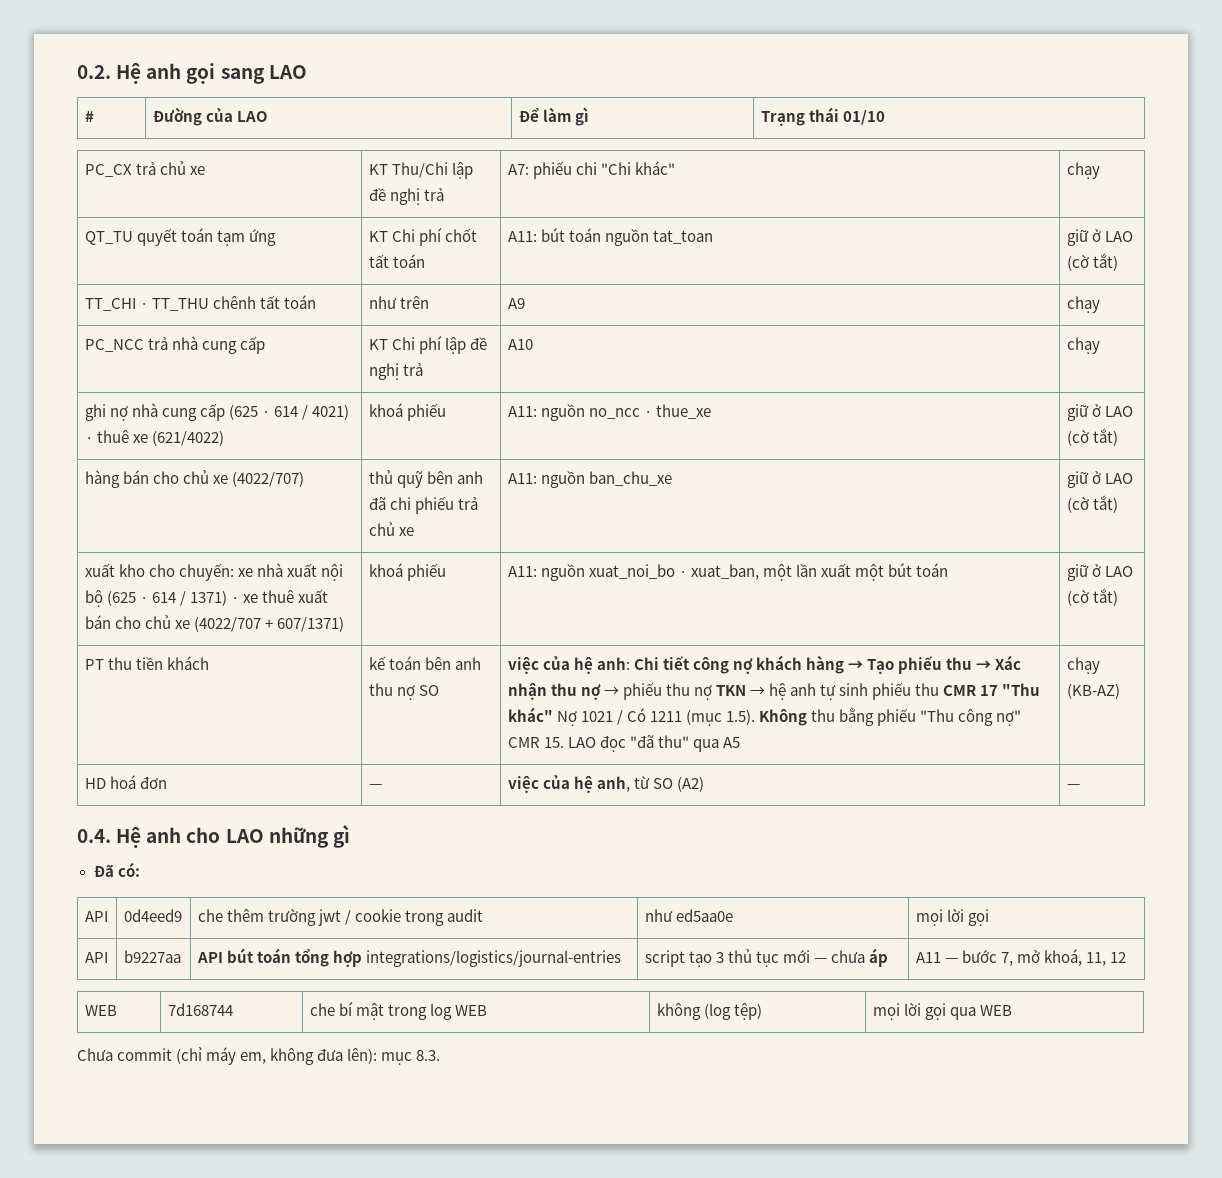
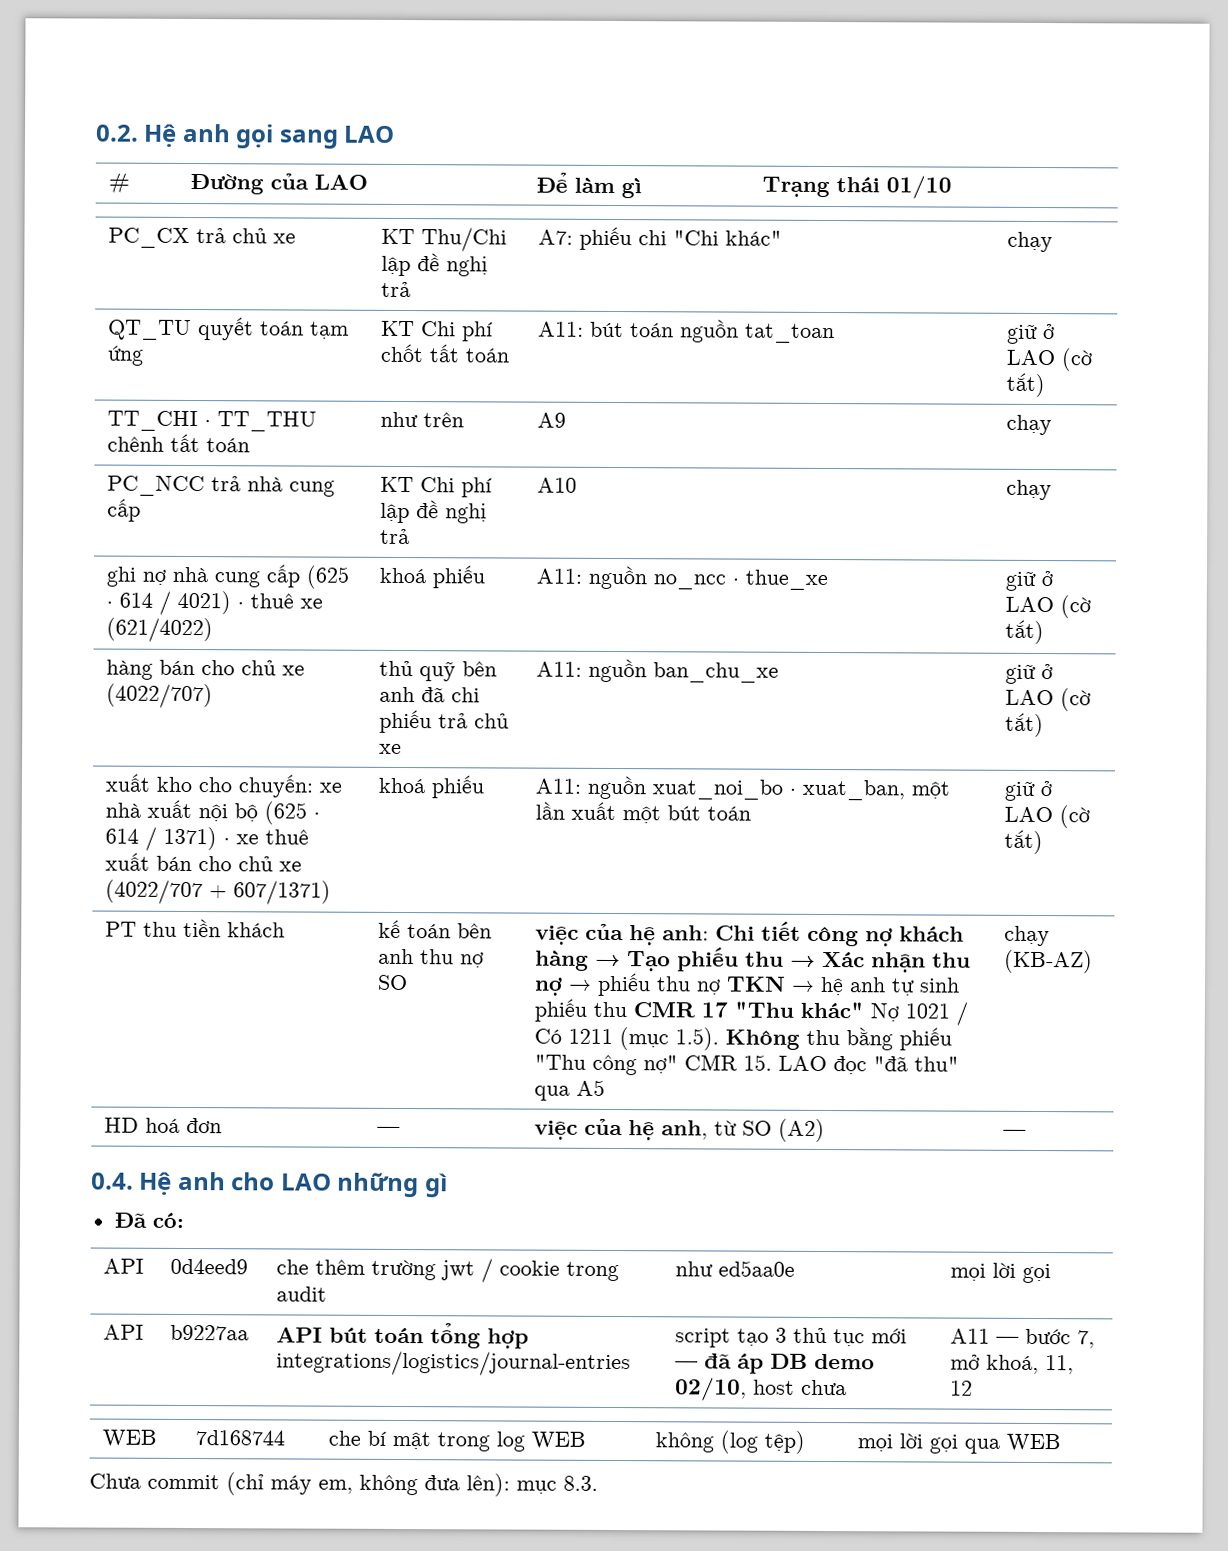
(827, 960) none -> [704,1353,876,1374] [675,1377,796,1401] đã áp DB demo 02/10, host
[869,948,889,967] áp -> (848, 1387) none

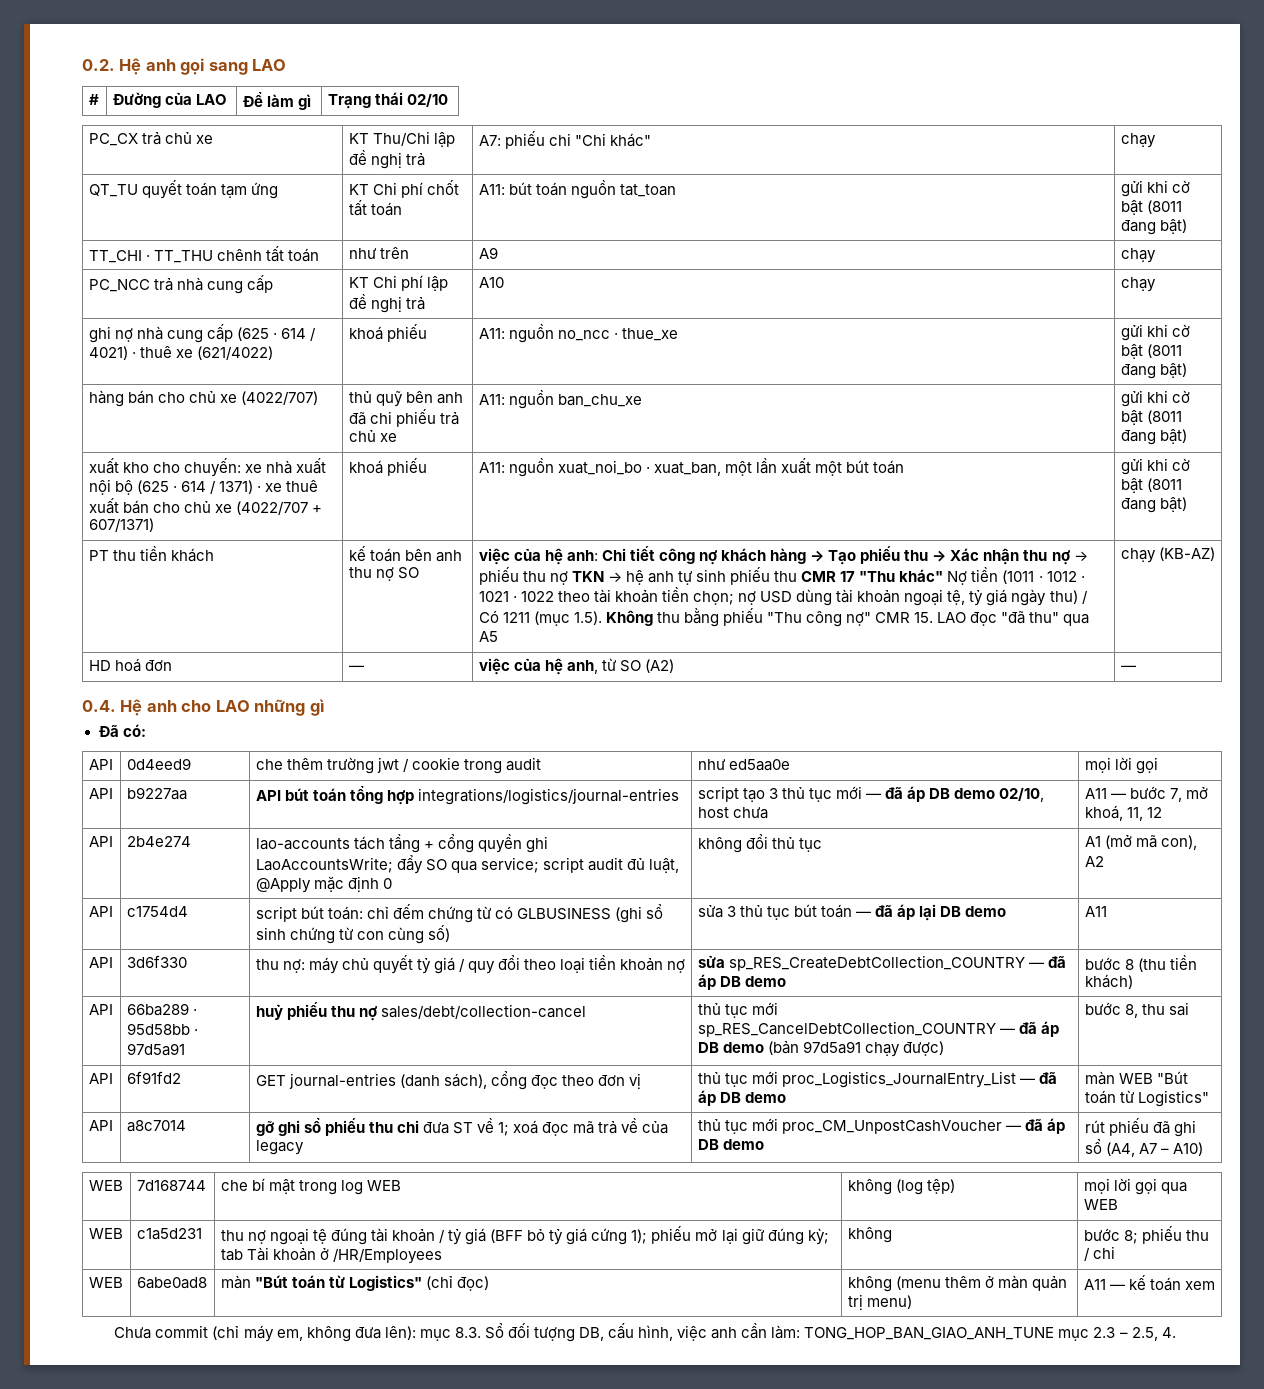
[886,175,953,199] 01/10 -> [406,93,448,107] 02/10
[1007,324,1056,344] [1006,348,1094,372] [1006,372,1046,398] giữ ở LAO (cờ tắt) -> [1120,180,1190,197] [1120,199,1182,216] [1120,218,1187,235] gửi khi cờ bật (8011 đang bật)
[1005,571,1054,591] [1005,595,1092,619] [1005,619,1045,645] giữ ở LAO (cờ tắt) -> [1120,324,1190,341] [1120,343,1182,360] [1120,362,1187,379] gửi khi cờ bật (8011 đang bật)
[1005,664,1054,684] [1005,688,1092,712] [1005,712,1045,738] giữ ở LAO (cờ tắt) -> [1120,390,1190,407] [1120,409,1182,426] [1120,428,1187,445] gửi khi cờ bật (8011 đang bật)
[1004,781,1053,801] [1004,805,1091,829] [1004,829,1044,855] giữ ở LAO (cờ tắt) -> [1120,458,1190,475] [1120,477,1182,494] [1120,496,1187,513] gửi khi cờ bật (8011 đang bật)
[905,1003,951,1019] 1021 -> [971,567,1085,584] [478,587,1078,606] tiền (1011 · 1012 · 1021 · 1022 theo tài khoản tiền chọn; nợ USD dùng tài khoản ngoại tệ, tỷ giá ngày thu)
(974, 1388) none -> [88,836,113,847] [126,836,191,847] [255,834,548,853] [255,855,680,874] [255,876,392,893] [697,834,822,853] [1084,835,1197,850] [1084,856,1104,867] [88,906,113,917] [126,906,188,917] [255,904,664,923] [255,925,450,944] [697,904,1007,921] [1084,906,1107,917] [88,957,113,968] [126,955,187,968] [255,955,686,974] [697,955,1066,971] [697,974,786,990] [1084,955,1197,972] [1084,974,1133,989] [88,1004,113,1015] [126,1003,197,1016] [126,1023,198,1035] [126,1043,185,1056] [255,1002,586,1021] [697,1002,778,1018] [697,1021,1059,1037] [697,1041,944,1057] [1084,1002,1189,1018] [88,1073,113,1084] [126,1071,181,1084] [255,1071,642,1090] [697,1071,1057,1088] [697,1090,786,1106] [1084,1071,1188,1085] [1084,1090,1209,1107] [88,1120,113,1131] [126,1120,186,1132] [255,1118,669,1136] [255,1140,304,1155] [697,1118,1065,1134] [697,1139,764,1150] [1084,1118,1196,1137] [1084,1139,1203,1157] // API | 2b4e274 | lao-accounts tách tầng + cổng quyền ghi LaoAccountsWrite; đẩy SO qua service; script audit đủ luật, @Apply mặc định 0 | không đổi thủ tục | A1 (mở mã con), A2 // API | c1754d4 | script bút toán: chỉ đếm chứng từ có GLBUSINESS (ghi sổ sinh chứng từ con cùng số) | sửa 3 thủ tục bút toán — đã áp lại DB demo | A11 // API | 3d6f330 | thu nợ: máy chủ quyết tỷ giá / quy đổi theo loại tiền khoản nợ | sửa sp_RES_CreateDebtCollection_COUNTRY — đã áp DB demo | bước 8 (thu tiền khách) // API | 66ba289 · 95d58bb · 97d5a91 | huỷ phiếu thu nợ sales/debt/collection-cancel | thủ tục mới sp_RES_CancelDebtCollection_COUNTRY — đã áp DB demo (bản 97d5a91 chạy được) | bước 8, thu sai // API | 6f91fd2 | GET journal-entries (danh sách), cổng đọc theo đơn vị | thủ tục mới proc_Logistics_JournalEntry_List — đã áp DB demo | màn WEB "Bút toán từ Logistics" // API | a8c7014 | gỡ ghi sổ phiếu thu chi đưa ST về 1; xoá đọc mã trả về của legacy | thủ tục mới proc_CM_UnpostCashVoucher — đã áp DB demo | rút phiếu đã ghi sổ (A4, A7 – A10)
(1062, 1442) none -> [88,1228,123,1239] [136,1228,202,1240] [220,1226,829,1245] [220,1247,442,1264] [847,1226,892,1243] [1083,1226,1209,1244] [1083,1246,1115,1261] [88,1277,123,1288] [136,1277,207,1289] [220,1275,489,1291] [847,1275,1067,1292] [847,1294,912,1311] [1083,1275,1215,1291] // WEB | c1a5d231 | thu nợ ngoại tệ đúng tài khoản / tỷ giá (BFF bỏ tỷ giá cứng 1); phiếu mở lại giữ đúng kỳ; tab Tài khoản ở /HR/Employees | không | bước 8; phiếu thu / chi // WEB | 6abe0ad8 | màn "Bút toán từ Logistics" (chỉ đọc) | không (menu thêm ở màn quản trị menu) | A11 — kế toán xem
(598, 1483) none -> [484,1323,1176,1342] Sổ đối tượng DB, cấu hình, việc anh cần làm: TONG_HOP_BAN_GIAO_ANH_TUNE mục 2.3 – 2.5, 4.

